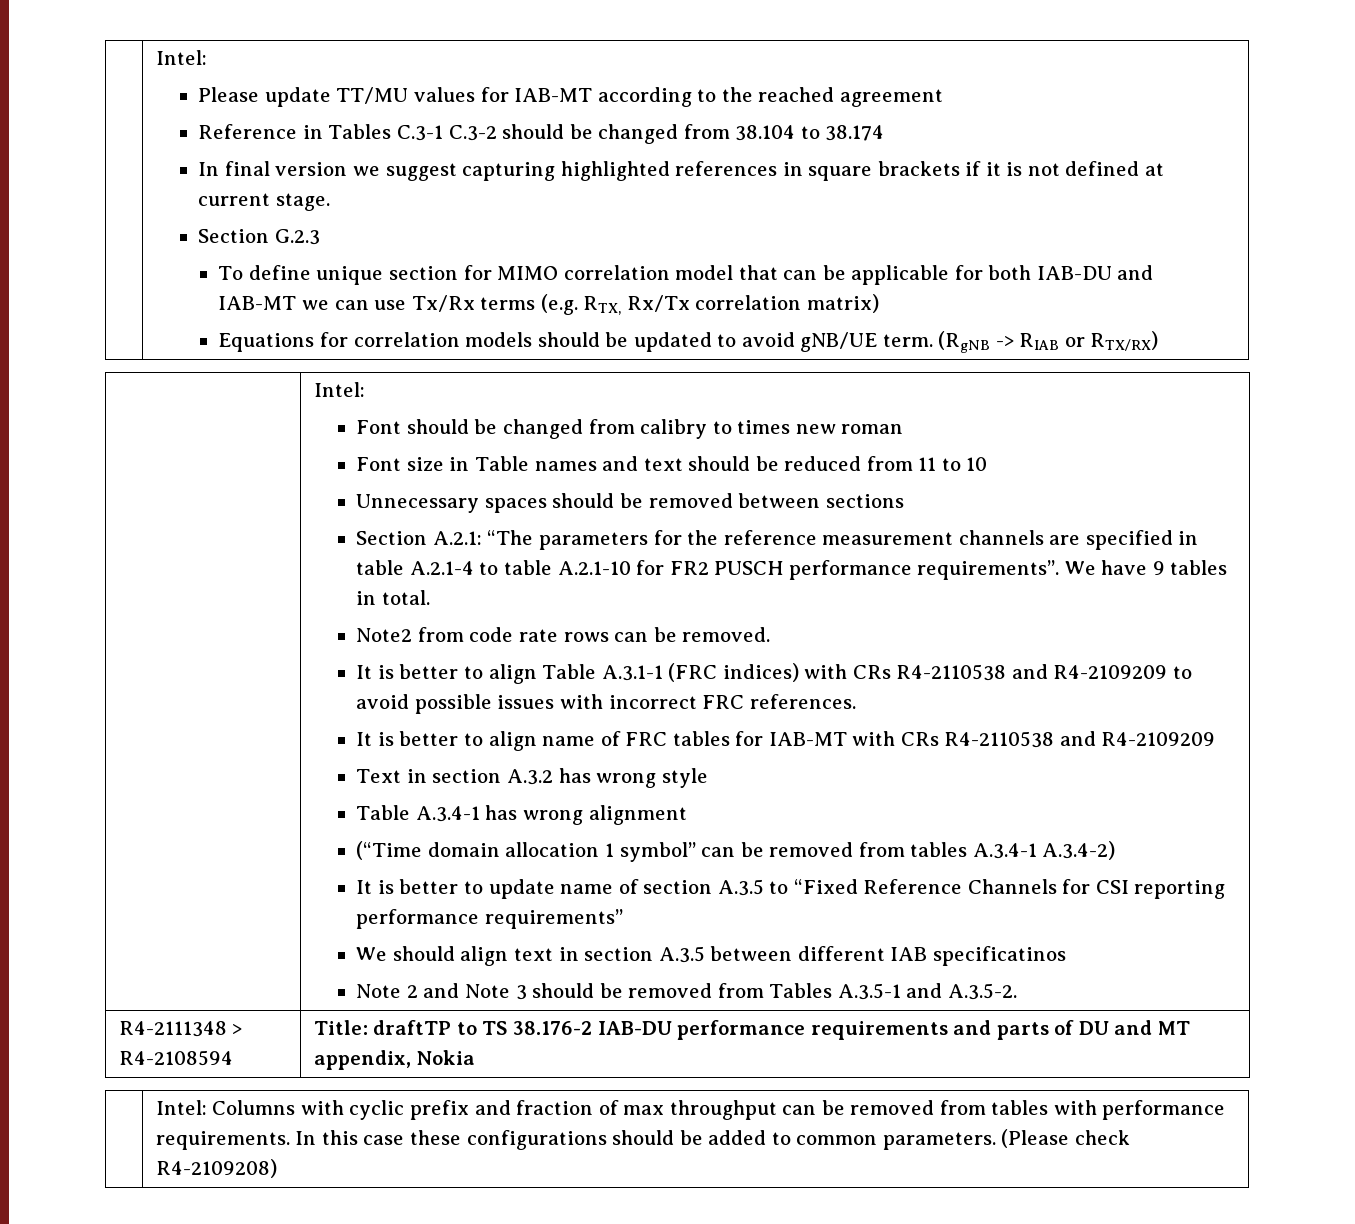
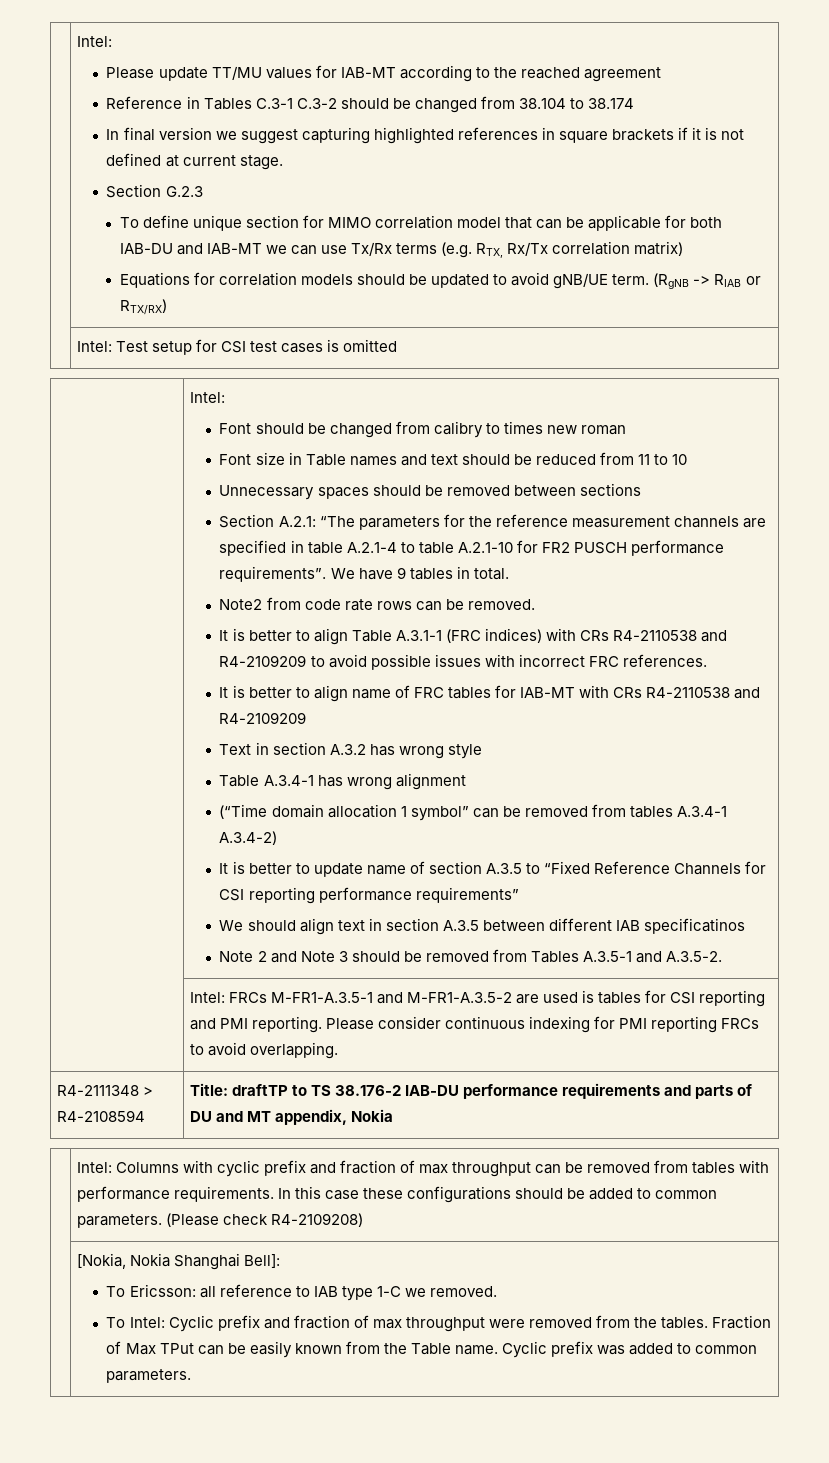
(1159, 341) none -> [76,339,397,355] // | Intel: Test setup for CSI test cases is omitted
(1017, 991) none -> [189,990,766,1007] [189,1016,760,1033] [189,1042,338,1059] // | Intel: FRCs M-FR1-A.3.5-1 and M-FR1-A.3.5-2 are used is tables for CSI reporting and PMI reporting. Please consider continuous indexing for PMI reporting FRCs to avoid overlapping.
(277, 1168) none -> [76,1253,280,1270] [106,1284,497,1301] [106,1315,772,1332] [106,1341,758,1358] [106,1369,192,1383] // | [Nokia, Nokia Shanghai Bell]: // To Ericsson: all reference to IAB type 1-C we removed. // To Intel: Cyclic prefix and fraction of max throughput were removed from the tables. Fraction of Max TPut can be easily known from the Table name. Cyclic prefix was added to common parameters.

